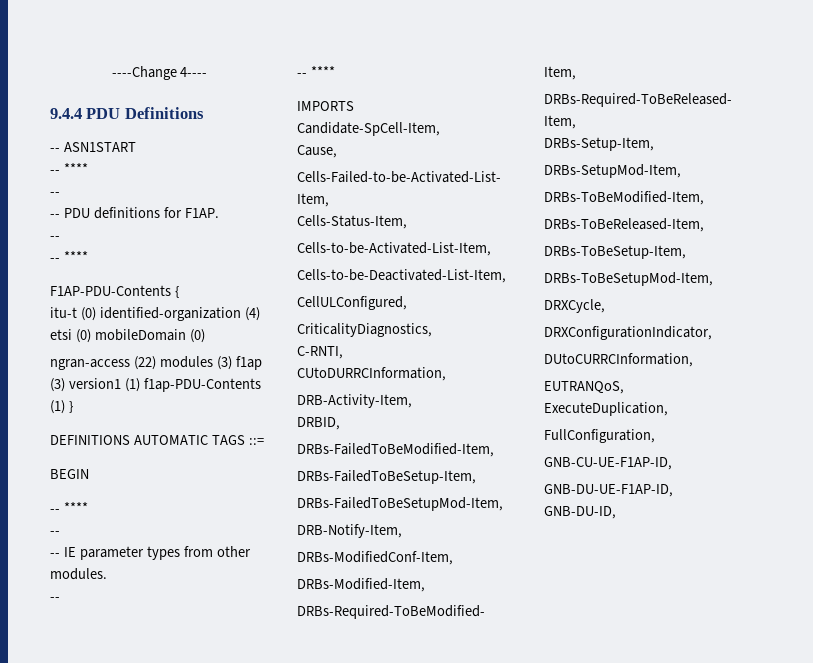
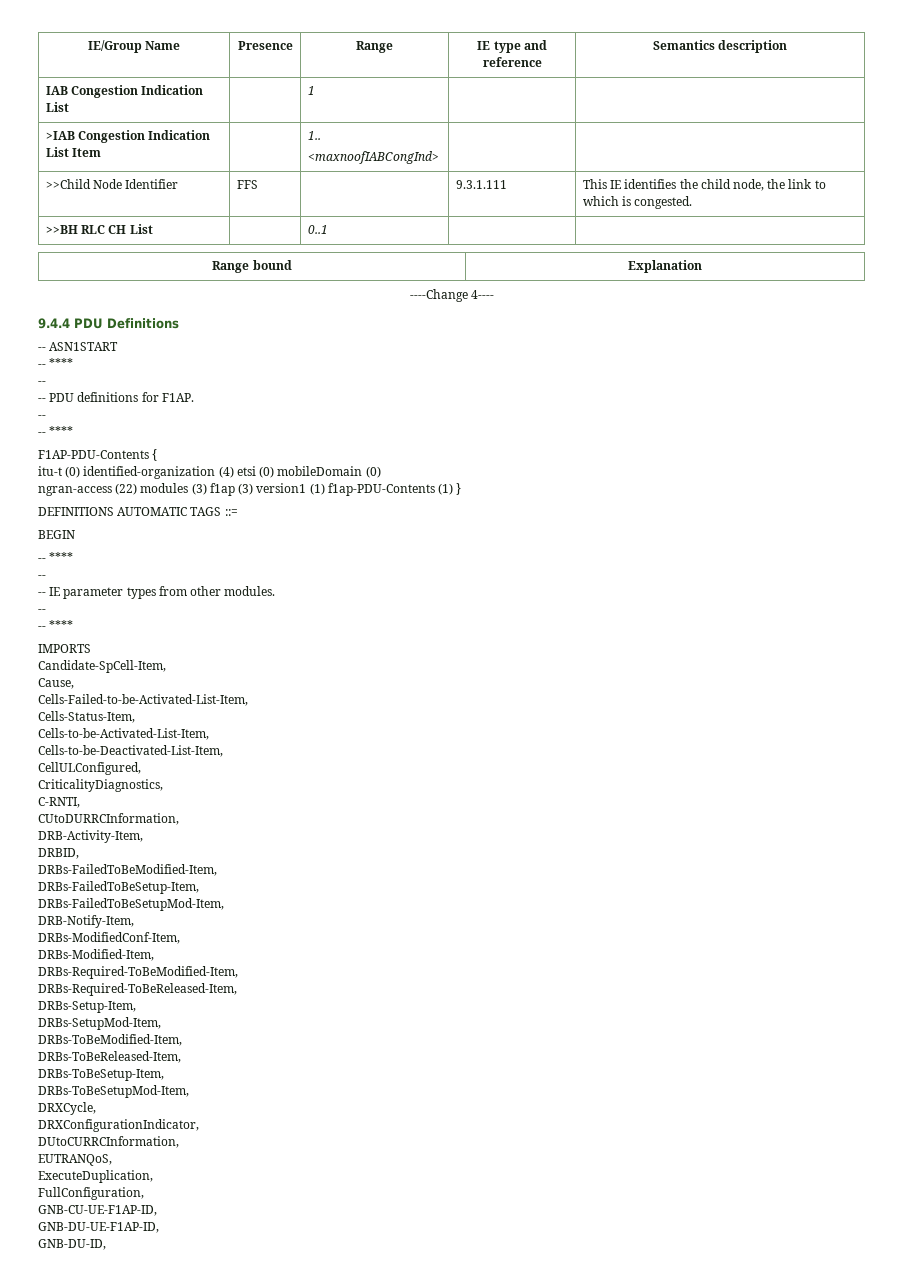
(111, 73) none -> [87,40,181,53] [237,41,293,50] [356,41,393,53] [477,40,547,53] [482,57,542,67] [652,40,788,53] [45,85,204,98] [45,102,69,112] [307,86,315,95] [45,130,211,143] [45,147,102,157] [307,131,321,140] [307,151,439,164] [45,179,179,189] [236,180,258,189] [455,180,507,189] [582,179,826,191] [582,196,693,209] [45,224,153,234] [307,225,328,234] [212,260,292,273] [628,260,703,273] IE/Group Name | Presence | Range | IE type and reference | Semantics description // IAB Congestion Indication List | | 1 | | // >IAB Congestion Indication List Item | | 1.. // <maxnoofIABCongInd> | | // >>Child Node Identifier | FFS | | 9.3.1.111 | This IE identifies the child node, the link to which is congested. // >>BH RLC CH List | | 0..1 | | // Range bound | Explanation //

